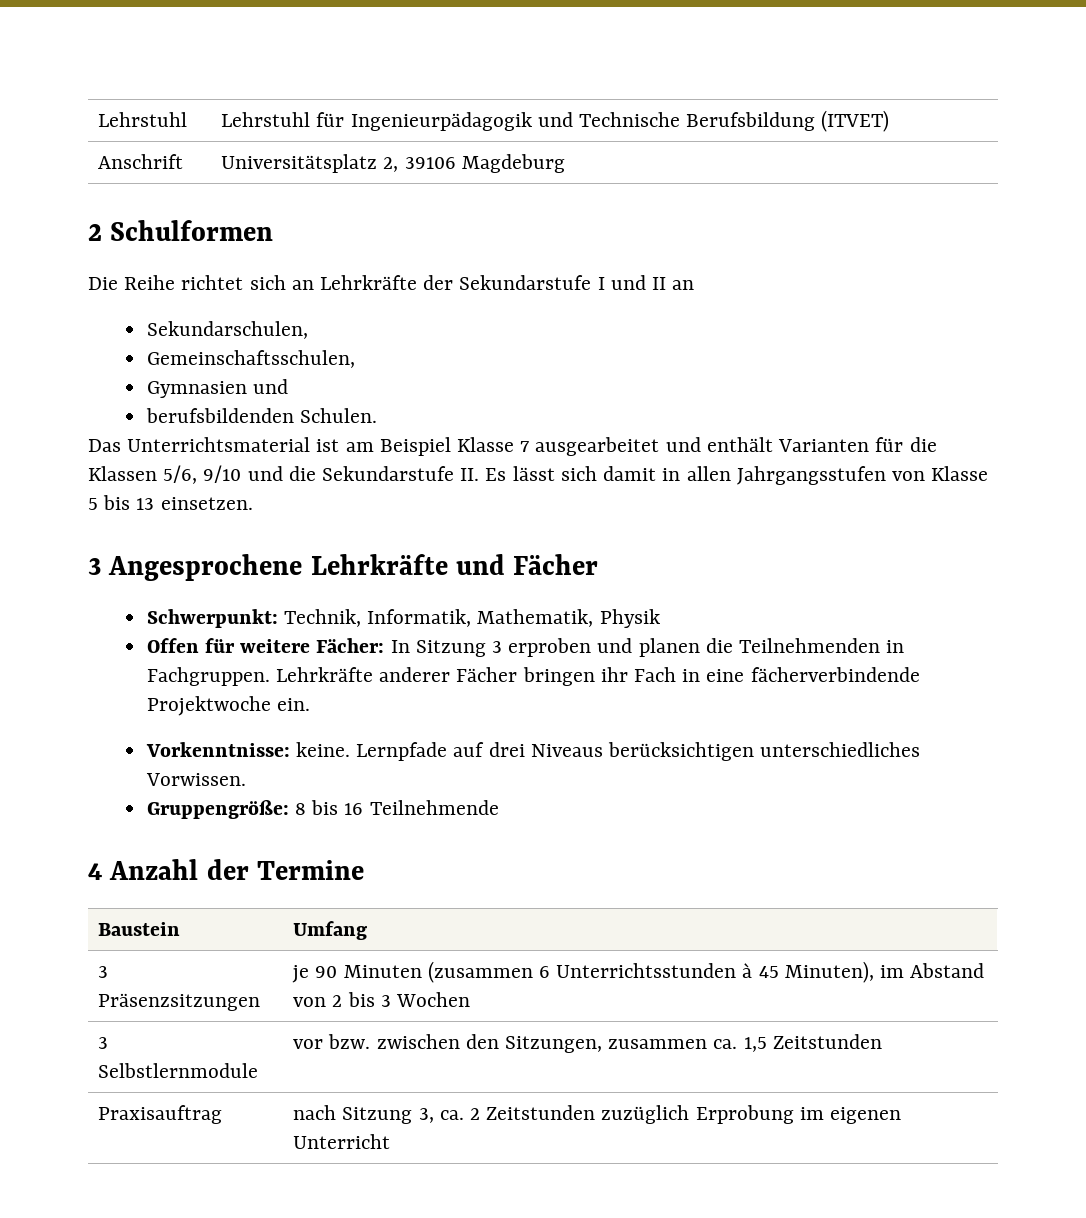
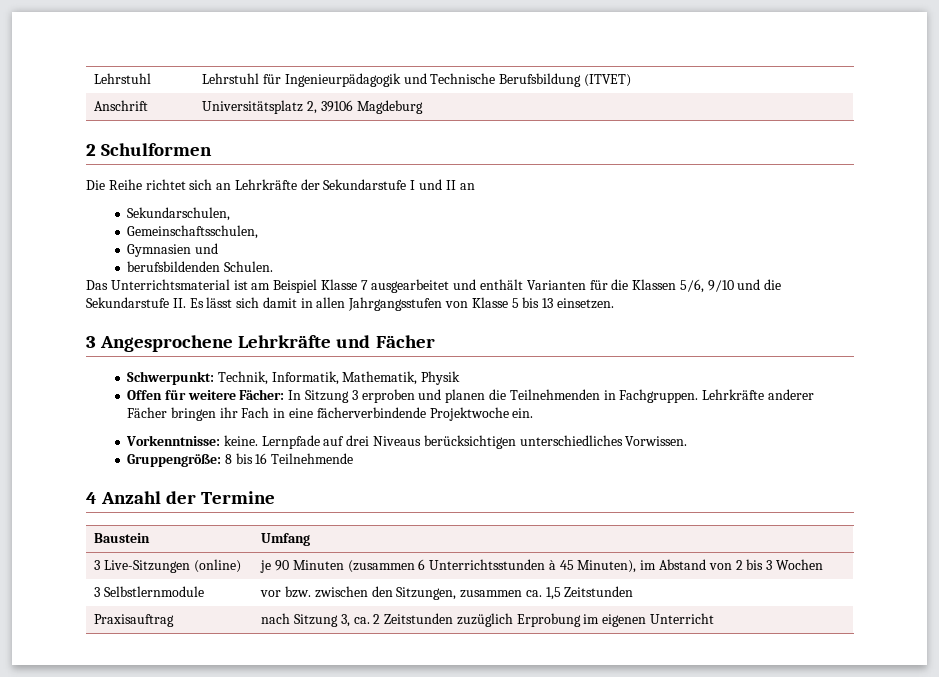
[98,993,261,1011] Präsenzsitzungen -> [103,559,241,573] Live-Sitzungen (online)

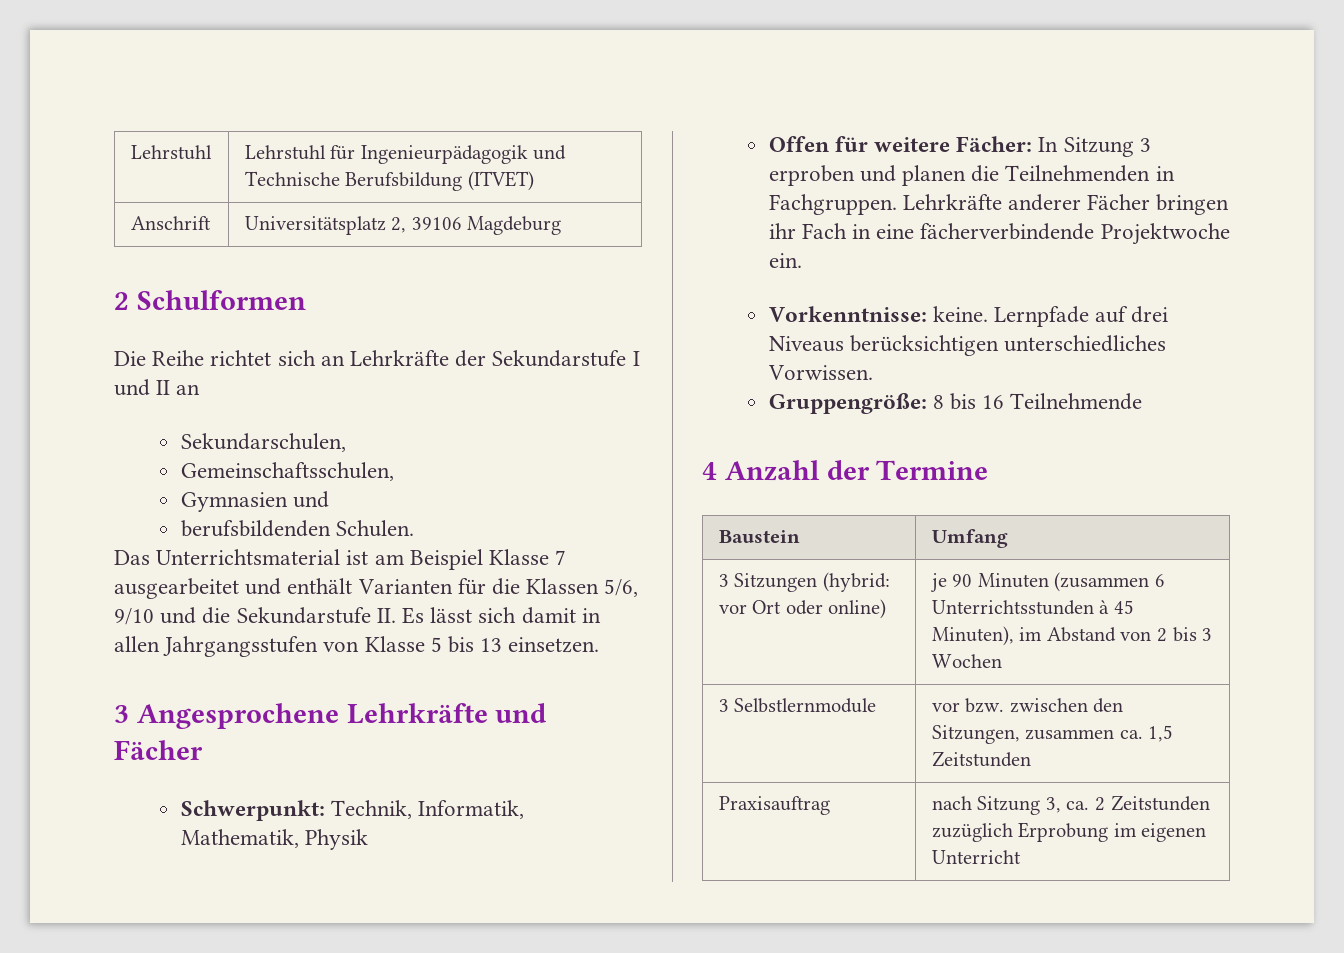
[103,559,241,573] Live-Sitzungen (online) -> [734,572,890,592] [718,599,887,619] Sitzungen (hybrid: vor Ort oder online)

